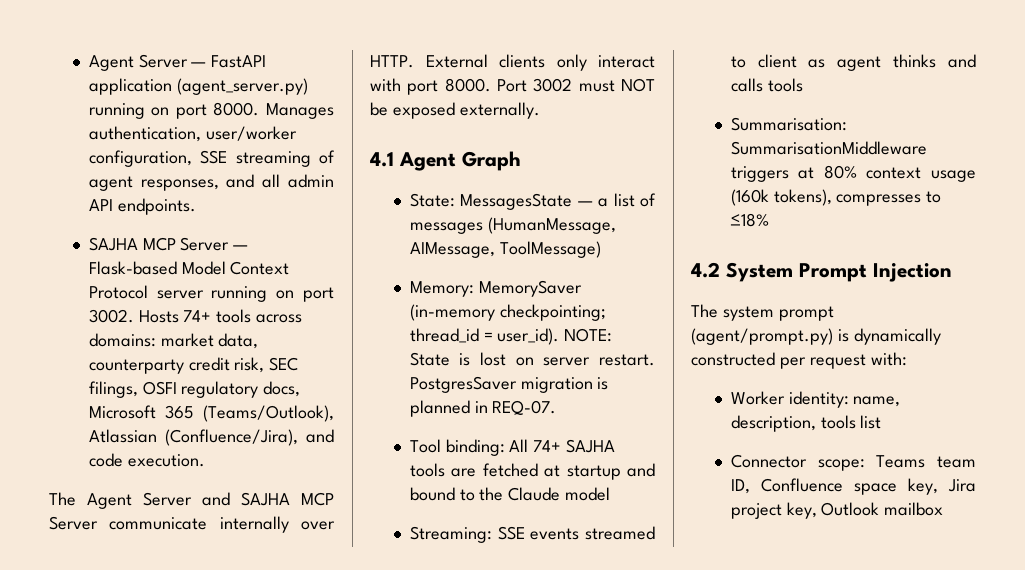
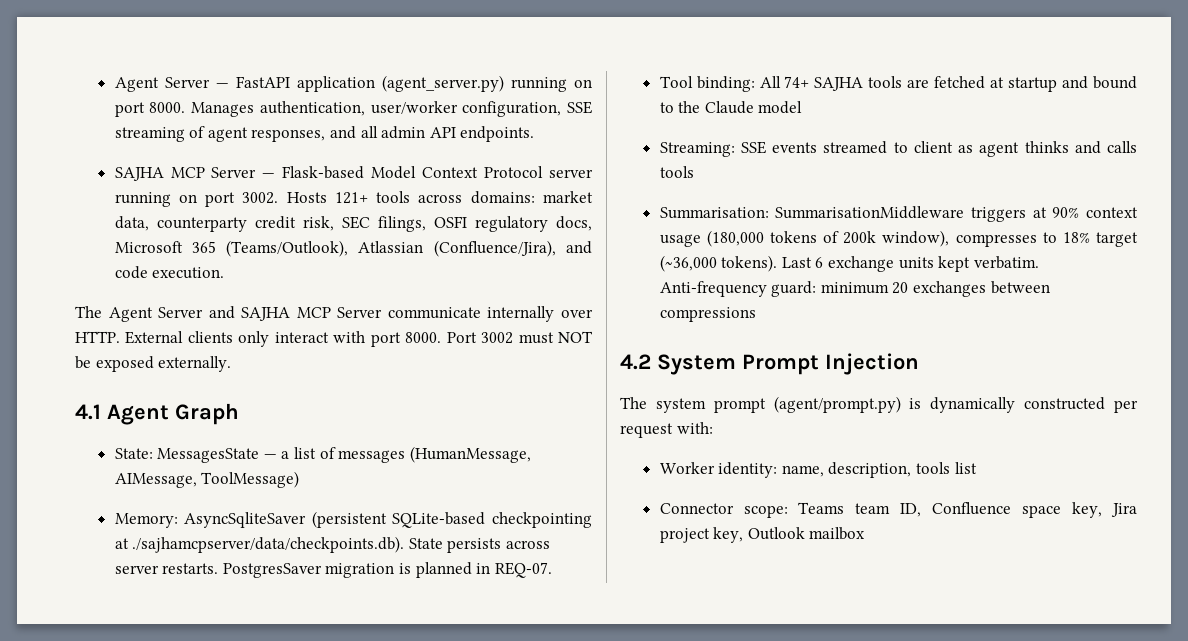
[183,310,212,322] 74+ -> [334,192,368,204] 121+
[478,280,582,297] [409,304,606,321] [409,328,613,345] [409,352,655,366] MemorySaver (in-memory checkpointing; thread_id = user_id). NOTE: State is lost on server restart. -> [184,511,592,528] [114,536,551,553] [114,563,219,574] AsyncSqliteSaver (persistent SQLite-based checkpointing at ./sajhamcpserver/data/checkpoints.db). State persists across server restarts.
[823,165,857,179] 80% -> [1052,207,1080,218] 90%
[730,189,942,206] [729,213,769,227] (160k tokens), compresses to ≤18% -> [706,230,1138,247] [659,255,1039,272] [659,281,1050,297] [659,307,756,322] (180,000 tokens of 200k window), compresses to 18% target (~36,000 tokens). Last 6 exchange units kept verbatim. Anti-frequency guard: minimum 20 exchanges between compressions

